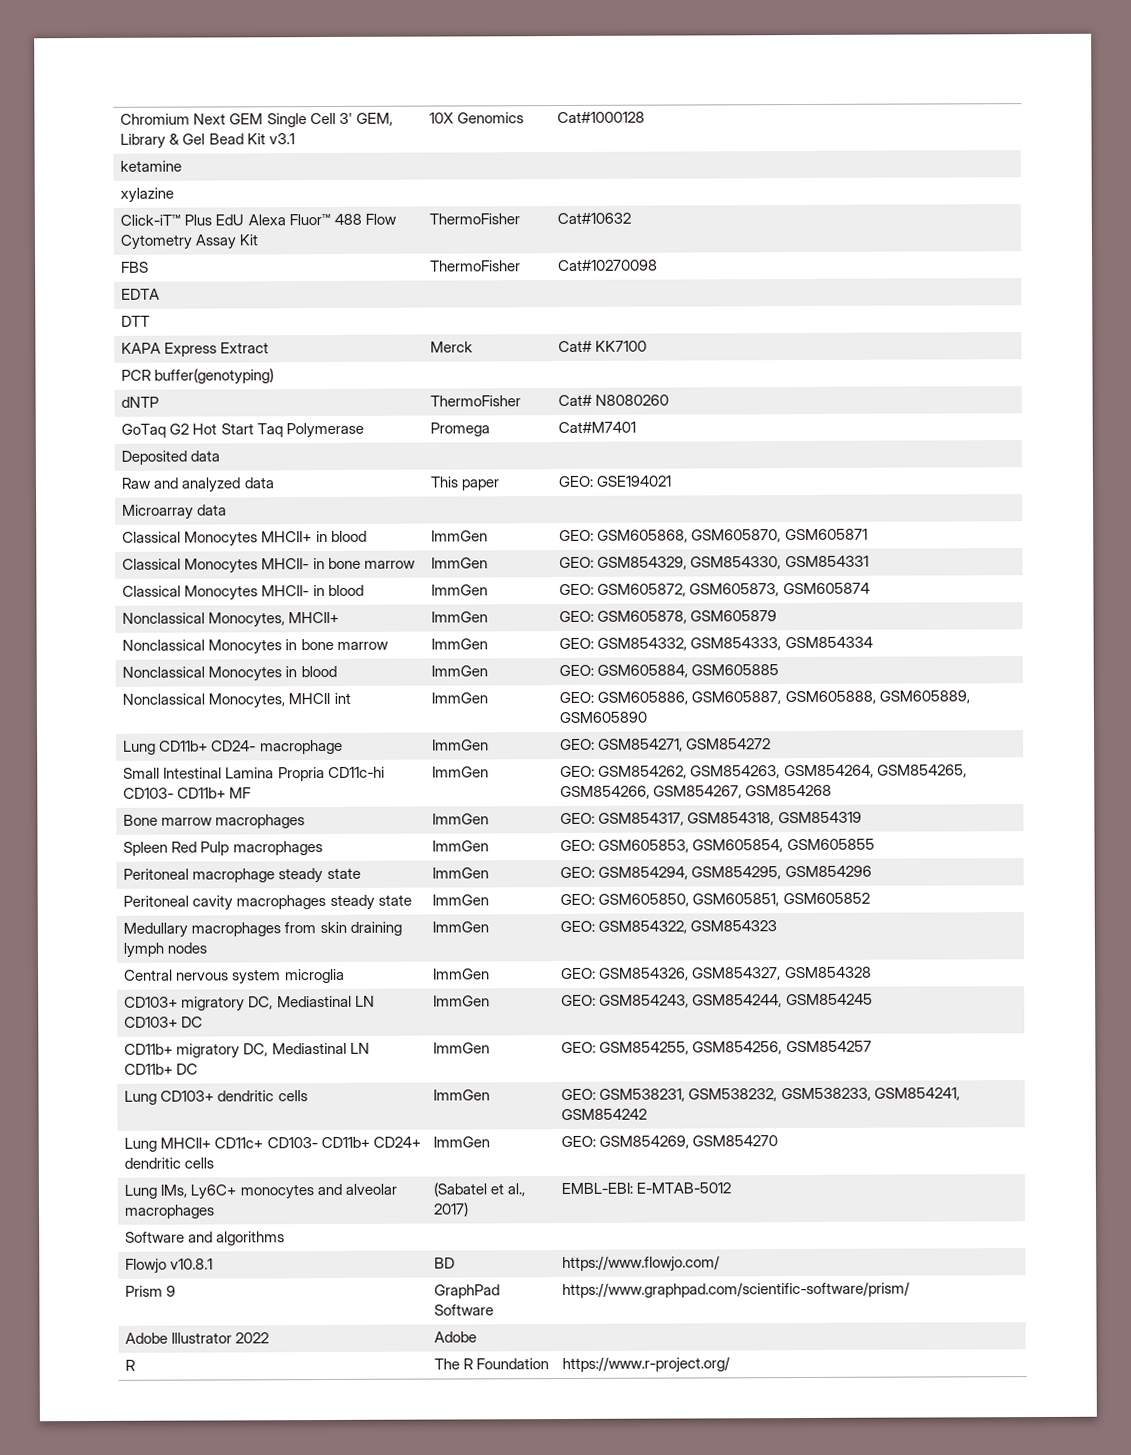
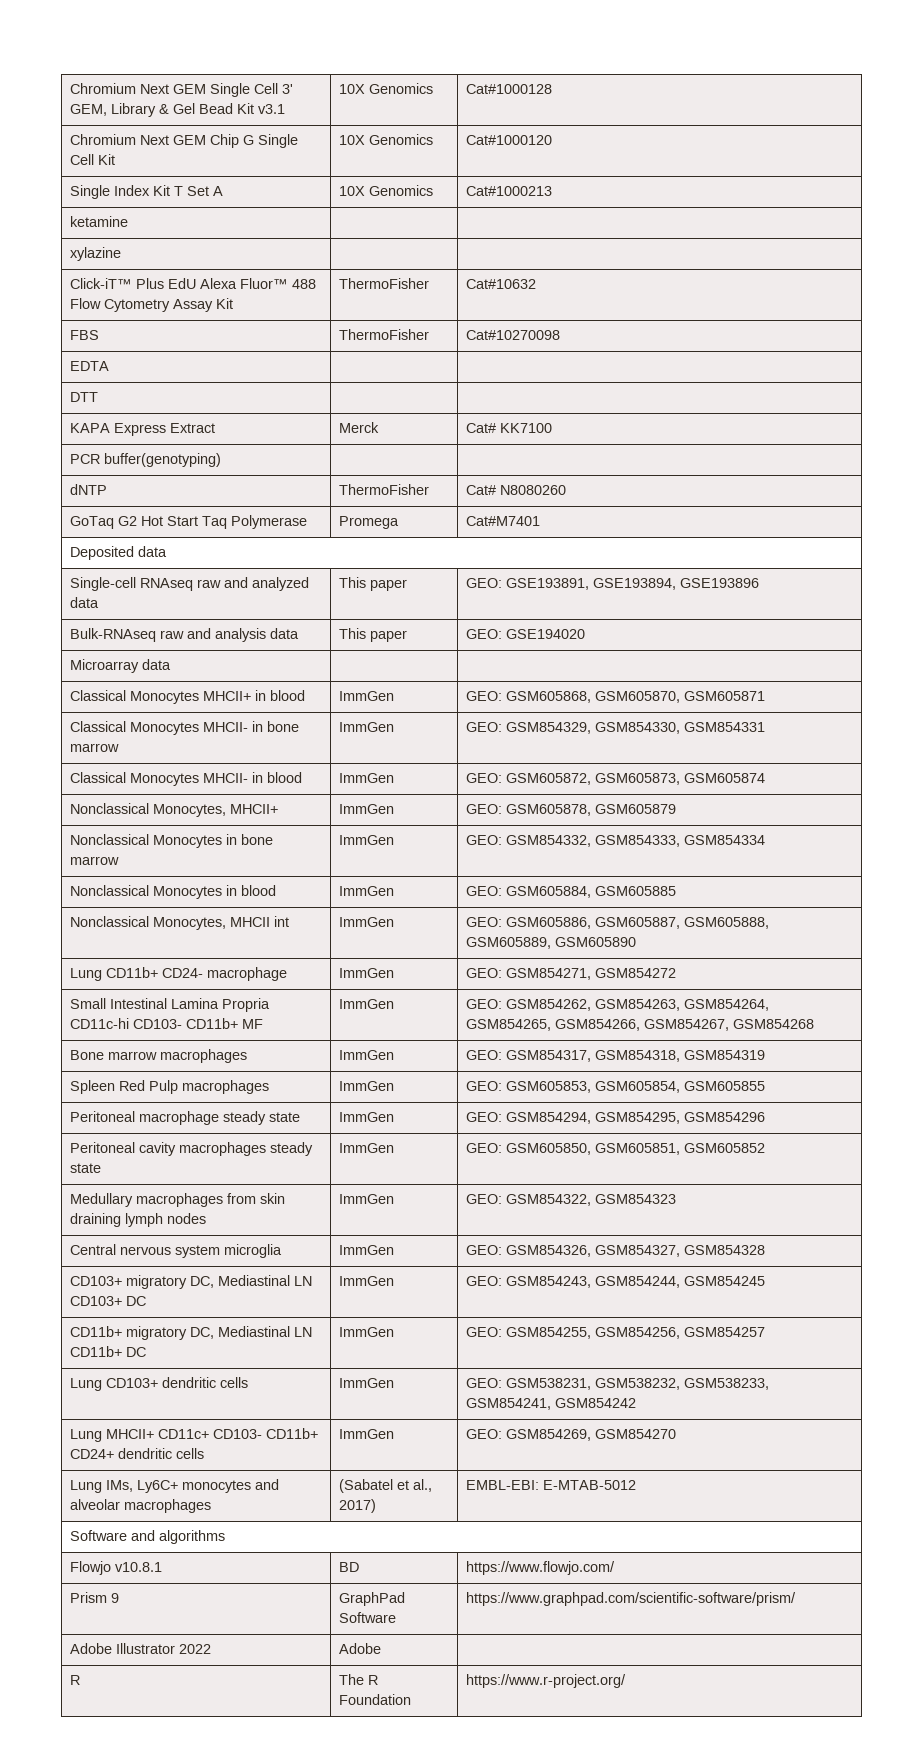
(646, 117) none -> [69,134,298,148] [69,154,115,165] [338,134,433,145] [465,135,552,145] [69,185,223,199] [338,185,433,196] [465,186,552,196] // Chromium Next GEM Chip G Single Cell Kit | 10X Genomics | Cat#1000120 // Single Index Kit T Set A | 10X Genomics | Cat#1000213
[121,477,152,489] Raw -> [69,577,221,591] Single-cell RNAseq raw
[596,475,672,487] GSE194021 -> [505,578,759,590] [69,628,299,642] [338,628,407,642] [465,629,585,639] GSE193891, GSE193894, GSE193896 // Bulk-RNAseq raw and analysis data | This paper | GEO: GSE194020

